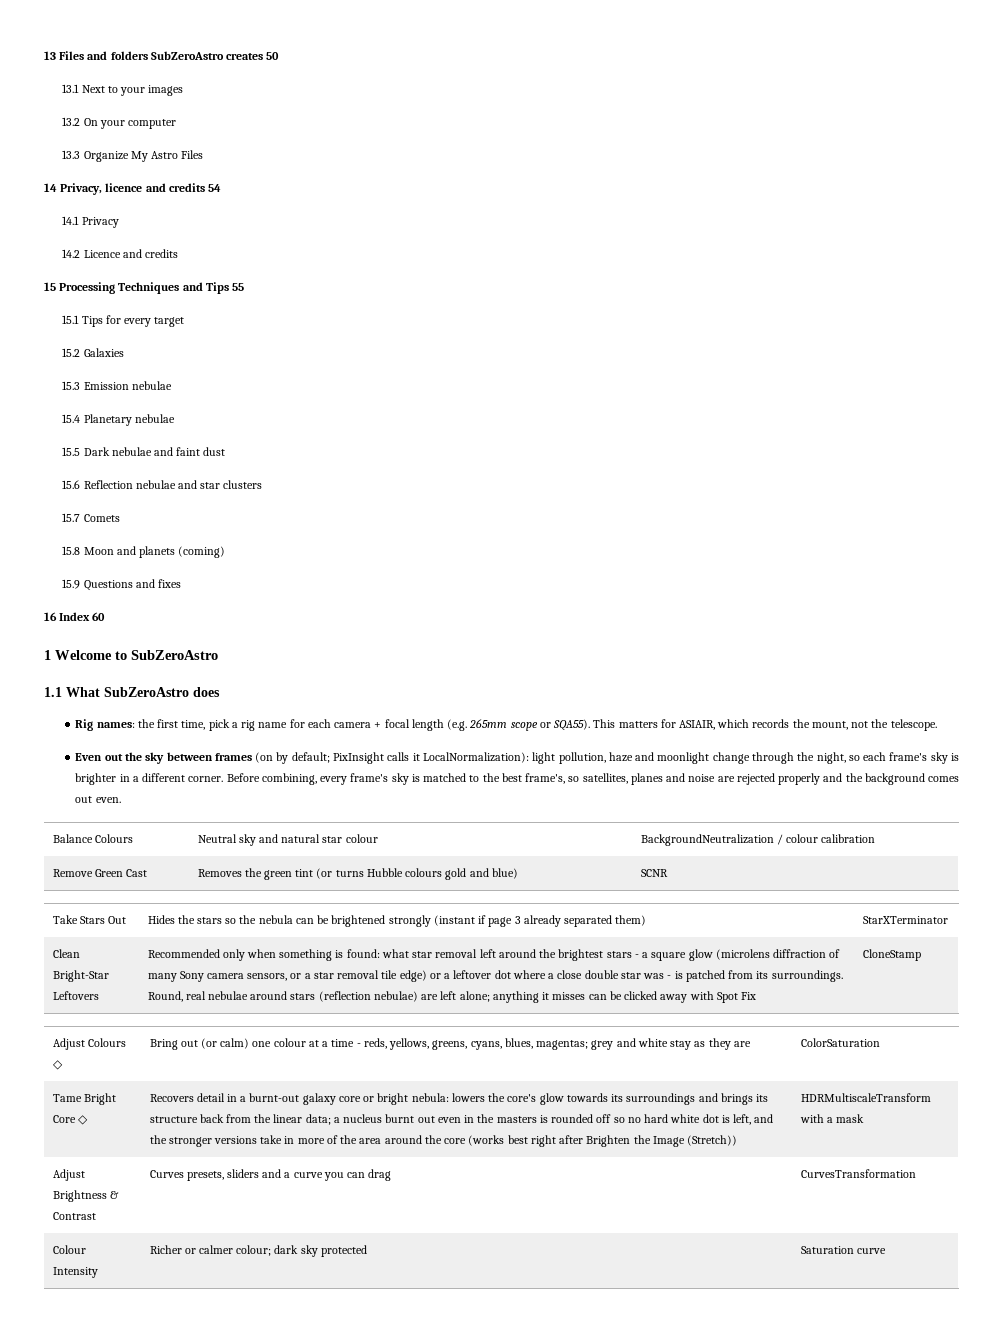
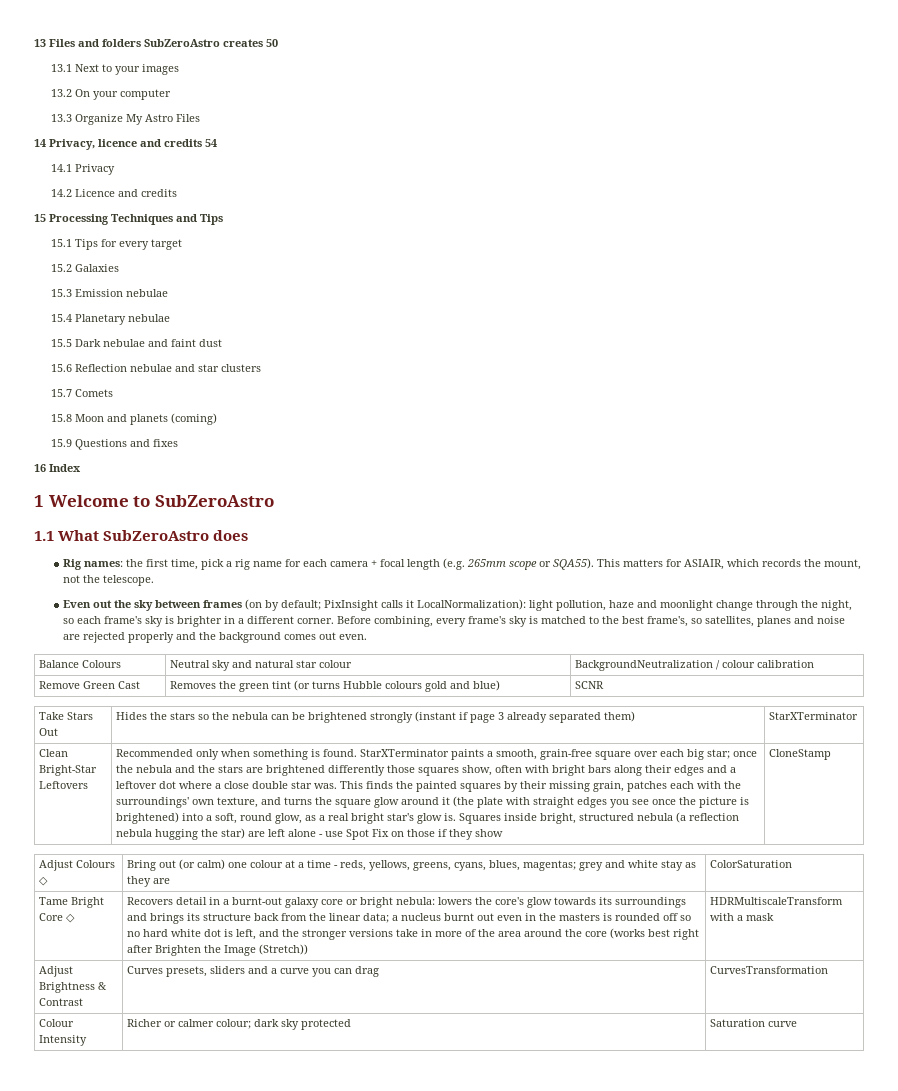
[232,283,245,291] 55 -> (223, 219) none
[92,612,106,621] 60 -> (81, 468) none
[346,949,841,961] [147,970,441,982] found: what star removal left around the brightest stars - a square glow (microlens diffraction of many Sony camera sensors, or a star removal tile edge) or -> [322,749,757,760] [115,765,727,776] found. StarXTerminator paints a smooth, grain-free square over each big star; once the nebula and the stars are brightened differently those squares show, often with bright bars along their edges and
[643,970,843,982] [147,991,757,1003] was - is patched from its surroundings. Round, real nebulae around stars (reflection nebulae) are left alone; anything it misses can be clicked away with Spot Fix -> [313,781,741,792] [115,796,749,808] [115,812,739,824] [115,828,503,840] was. This finds the painted squares by their missing grain, patches each with the surroundings' own texture, and turns the square glow around it (the plate with straight edges you see once the picture is brightened) into a soft, round glow, as a real bright star's glow is. Squares inside bright, structured nebula (a reflection nebula hugging the star) are left alone - use Spot Fix on those if they show

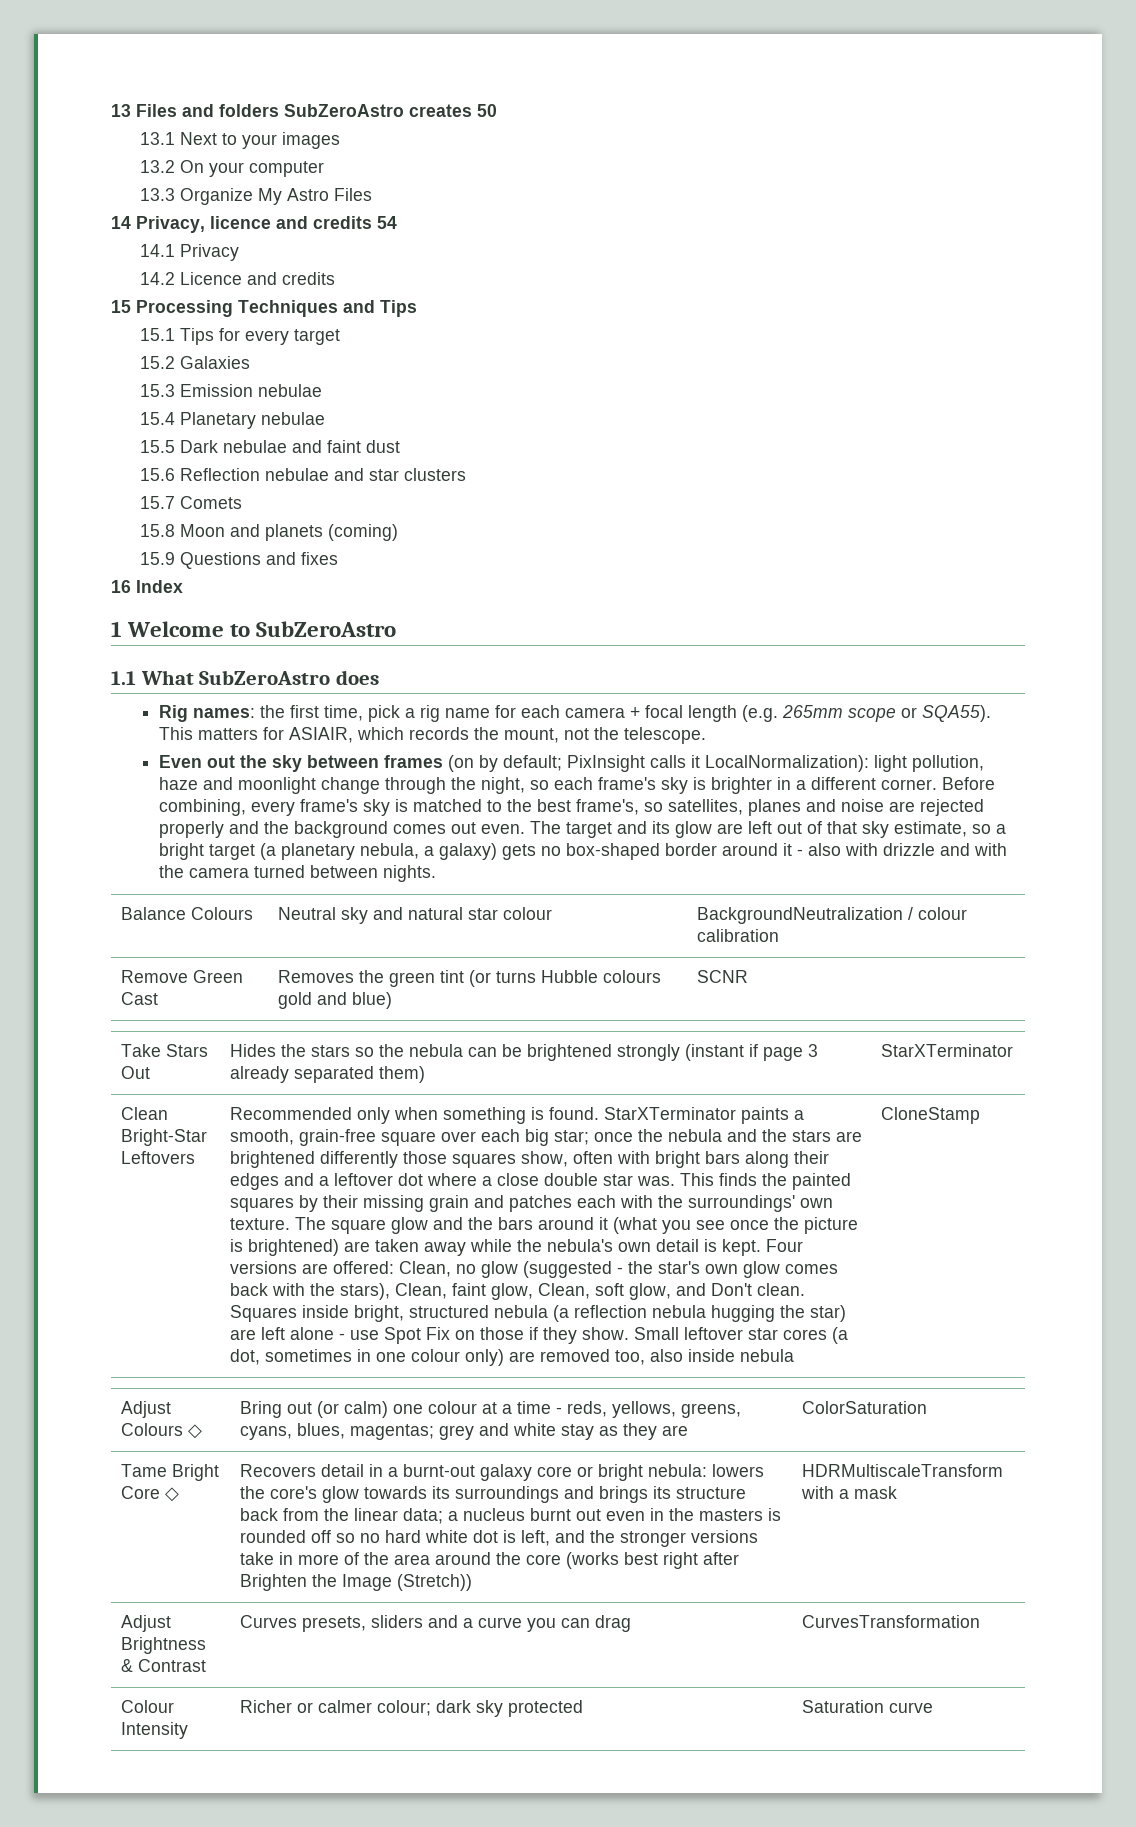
(368, 637) none -> [529,821,1006,838] [158,843,1007,860] [158,865,436,882] The target and its glow are left out of that sky estimate, so a bright target (a planetary nebula, a galaxy) gets no box-shaped border around it - also with drizzle and with the camera turned between nights.
[592,781,624,792] grain, -> [428,1195,504,1212] grain and
[216,796,607,808] texture, and turns the square glow around it (the plate with straight edges -> [229,1217,657,1234] texture. The square glow and the bars around it (what
[181,813,456,824] into a soft, round glow, as a real bright star's glow is. -> [343,1239,803,1256] [229,1261,838,1278] [229,1283,805,1300] are taken away while the nebula's own detail is kept. Four versions are offered: Clean, no glow (suggested - the star's own glow comes back with the stars), Clean, faint glow, Clean, soft glow, and Don't clean.
[474,829,503,837] show -> [581,1327,848,1344] [229,1349,794,1366] show. Small leftover star cores (a dot, sometimes in one colour only) are removed too, also inside nebula

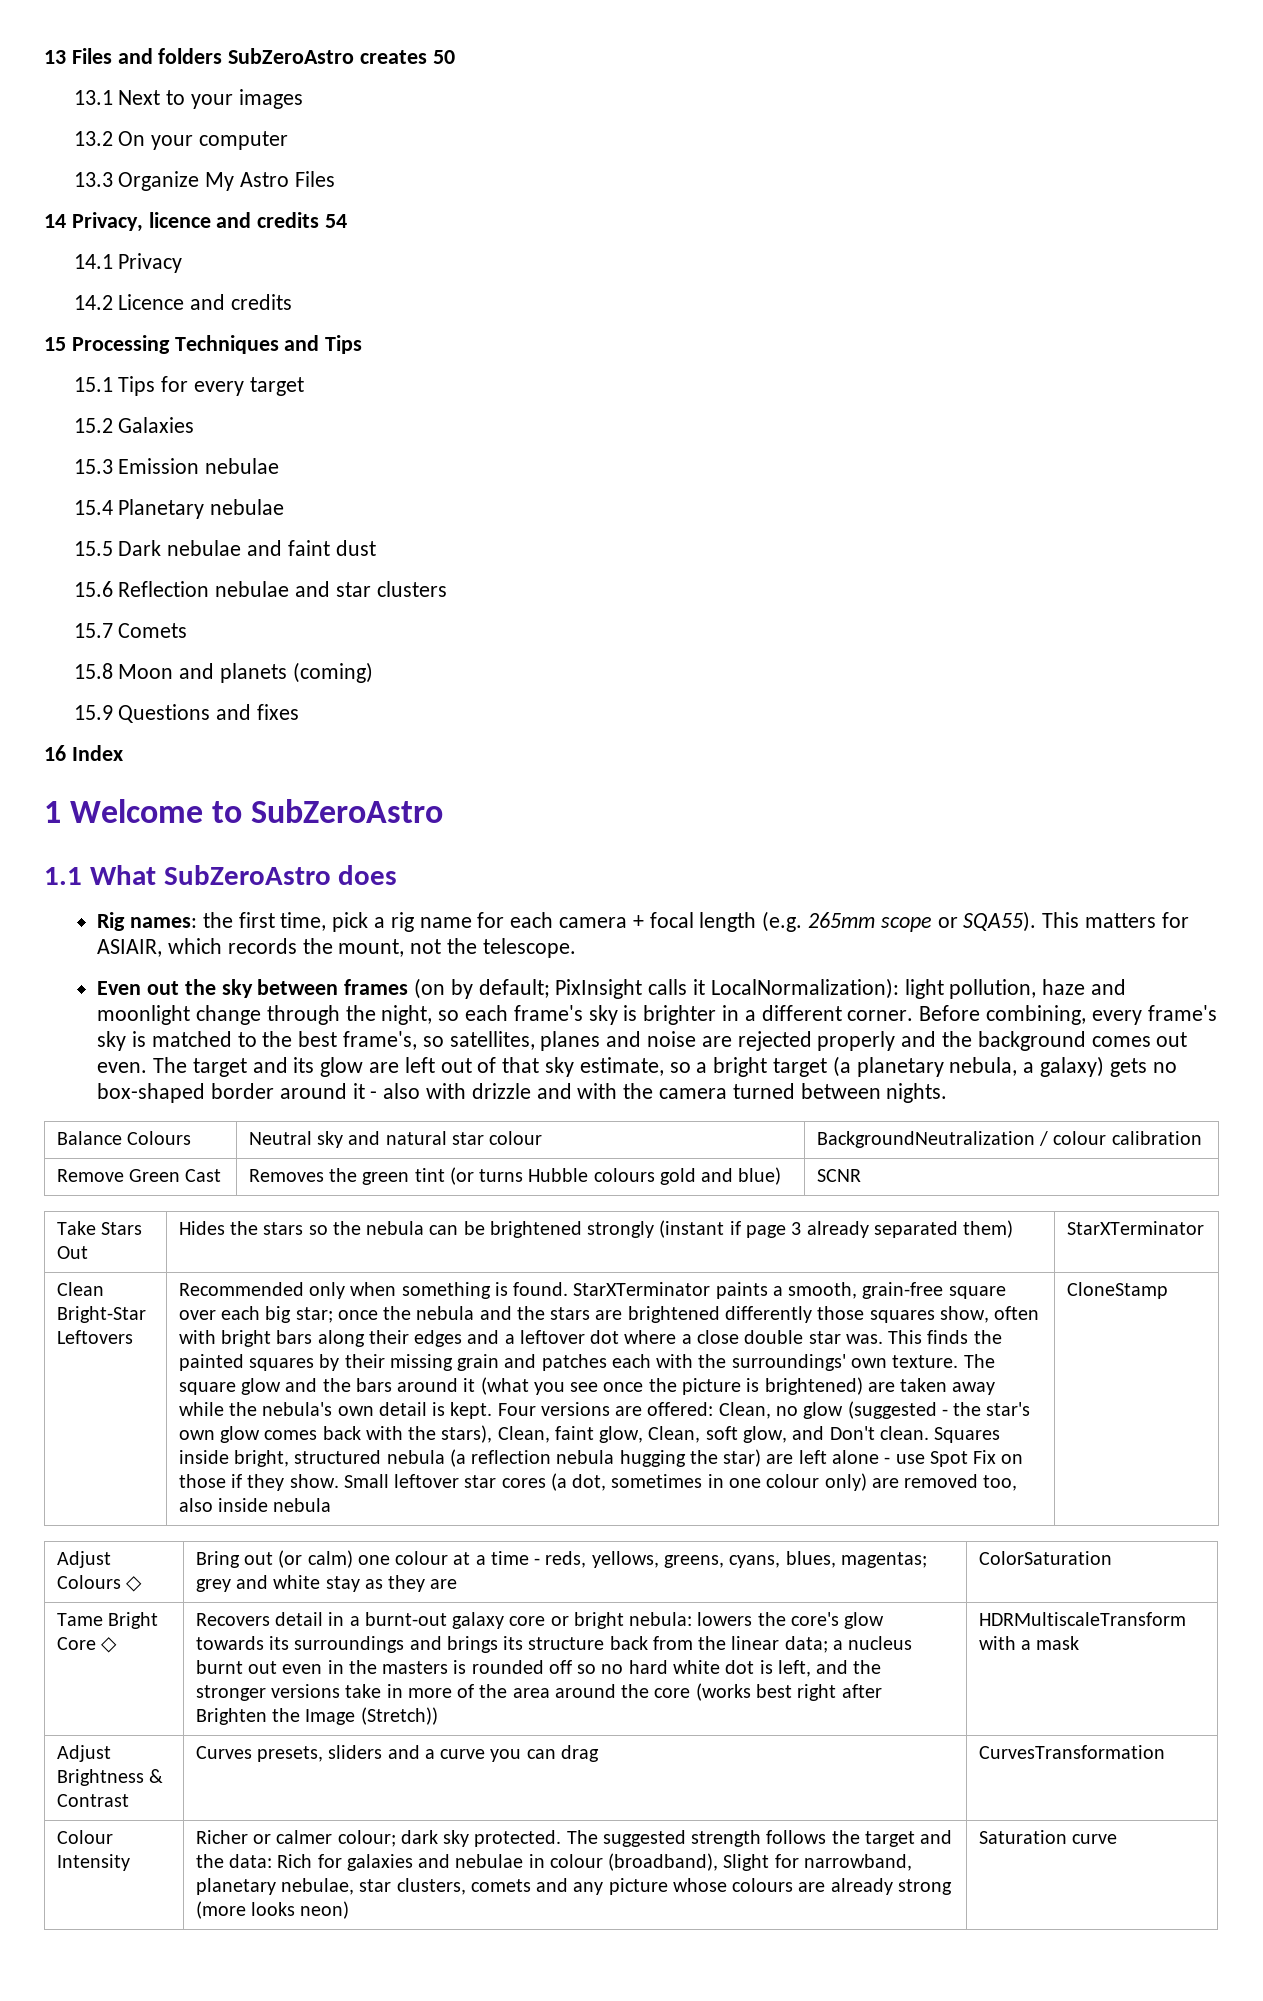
[507,1700,583,1717] protected -> [474,1830,953,1847] [195,1853,912,1871] [195,1878,952,1895] [195,1901,350,1919] protected. The suggested strength follows the target and the data: Rich for galaxies and nebulae in colour (broadband), Slight for narrowband, planetary nebulae, star clusters, comets and any picture whose colours are already strong (more looks neon)

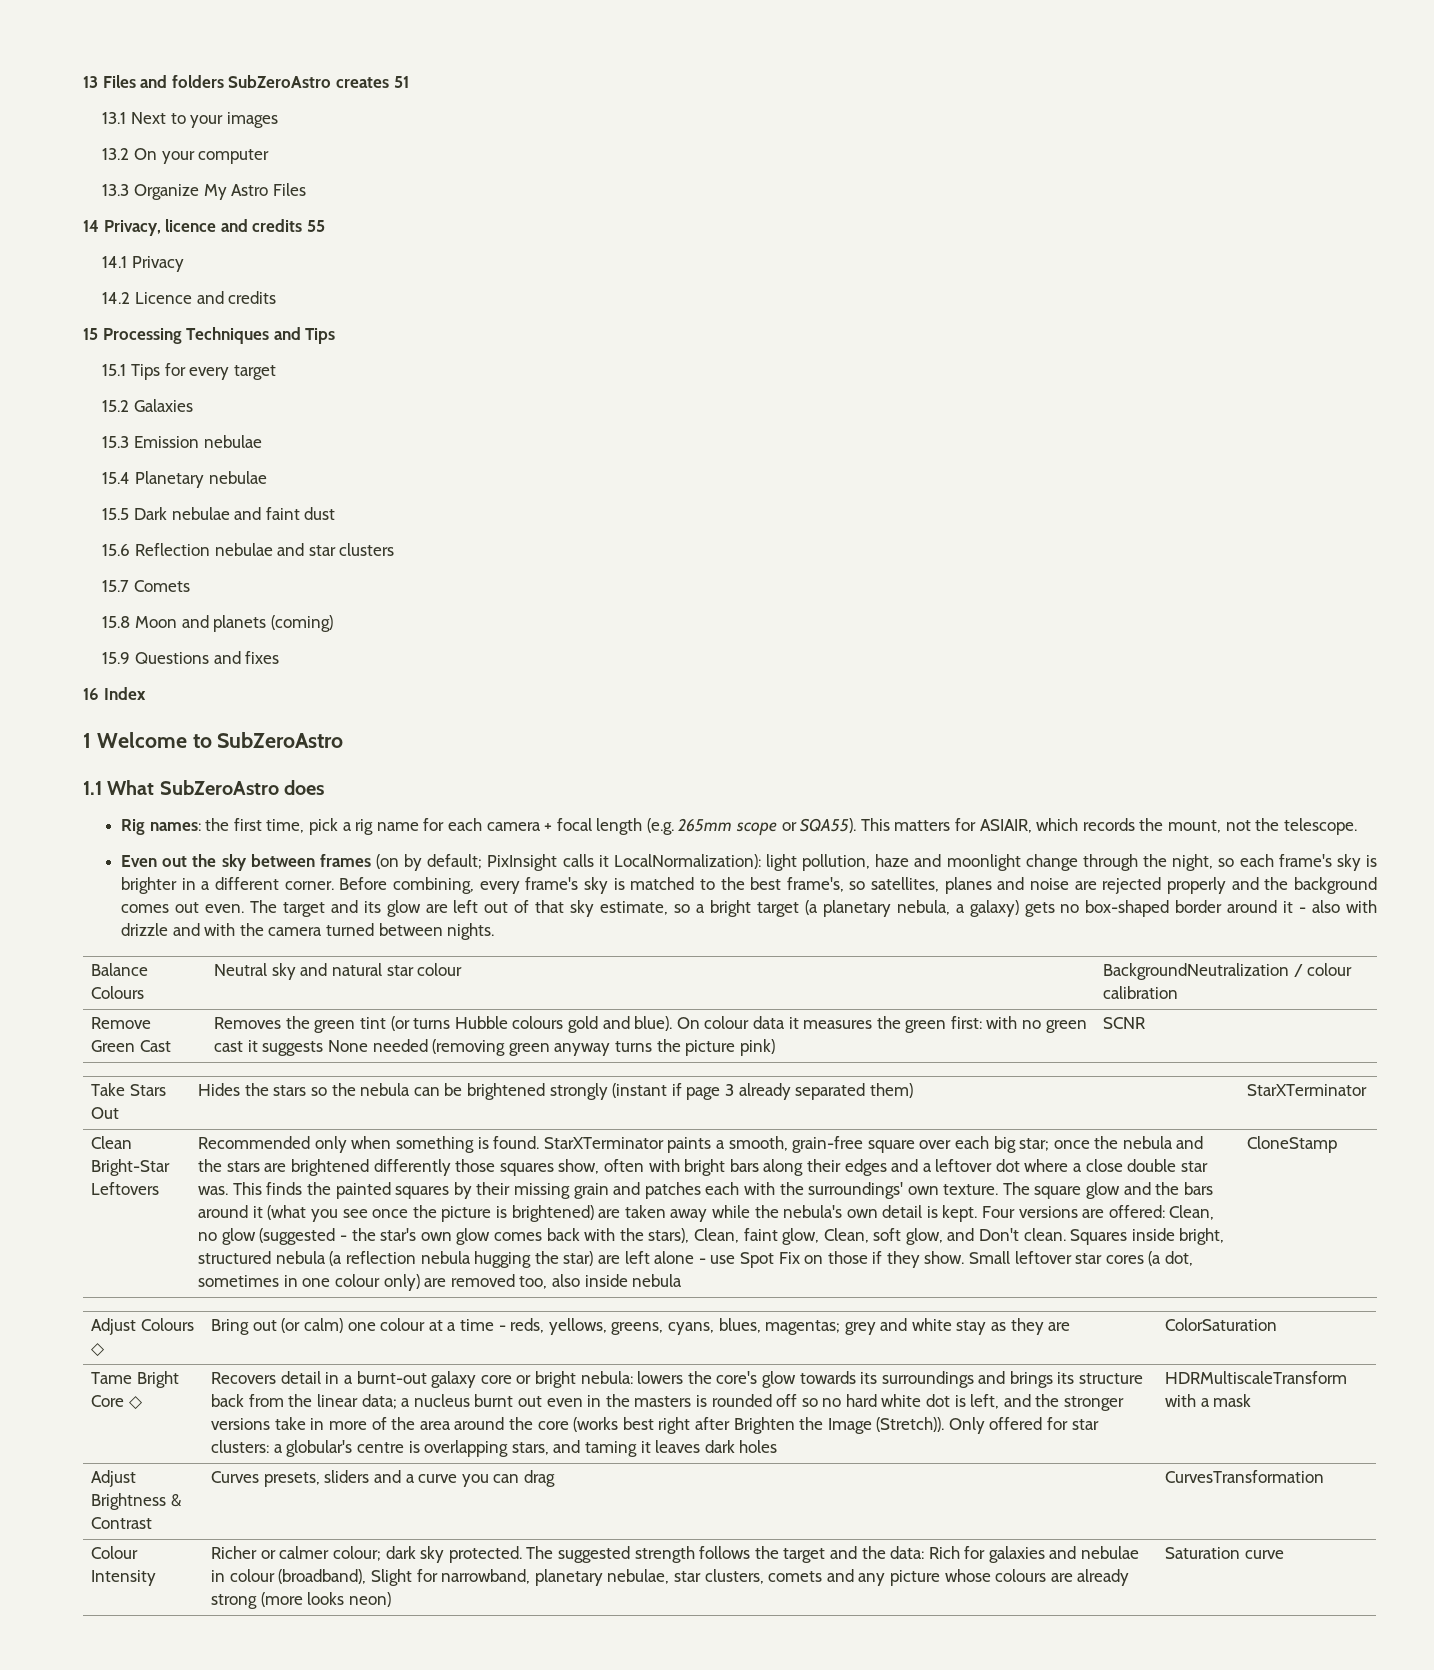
[432,50,455,64] 50 -> [393,76,409,88] 51
[325,214,348,228] 54 -> [306,220,325,232] 55
[738,1167,782,1185] blue) -> [634,1016,1087,1033] [214,1039,775,1056] blue). On colour data it measures the green first: with no green cast it suggests None needed (removing green anyway turns the picture pink)
[360,1707,438,1725] (Stretch)) -> [876,1417,1099,1434] [211,1440,778,1457] (Stretch)). Only offered for star clusters: a globular's centre is overlapping stars, and taming it leaves dark holes

